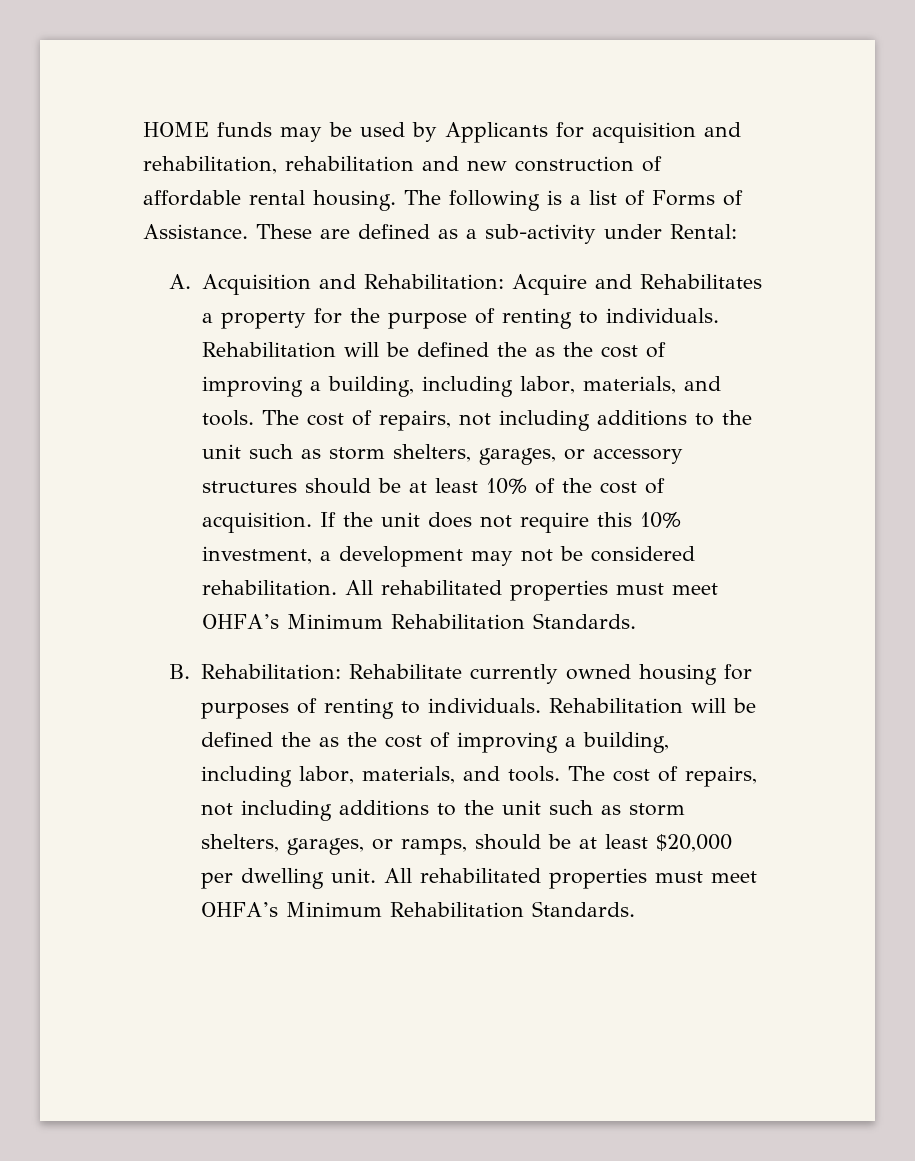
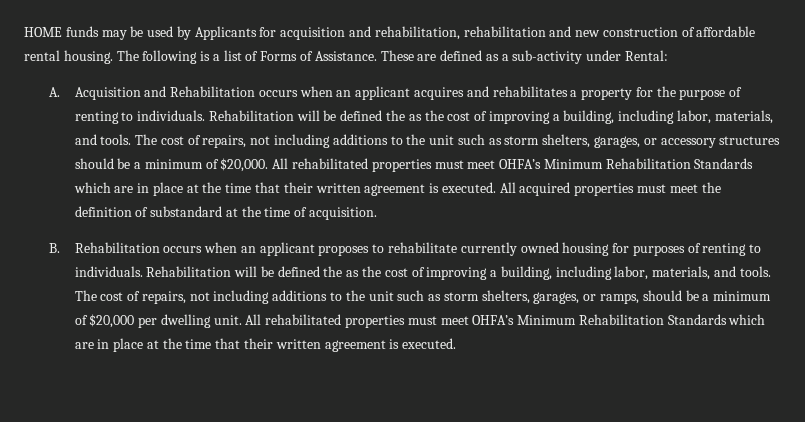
[363,274,762,295] Rehabilitation: Acquire and Rehabilitates -> [170,86,568,100] Rehabilitation occurs when an applicant acquires and rehabilitates
[408,478,665,494] [201,512,681,533] [201,546,695,567] [201,580,718,601] [201,613,636,630] [169,664,462,680] at least 10% of the cost of acquisition. If the unit does not require this 10% investment, a development may not be considered rehabilitation. All rehabilitated properties must meet OHFA’s Minimum Rehabilitation Standards. // B. Rehabilitation: Rehabilitate -> [134,158,754,172] [73,182,721,196] [74,206,378,220] [49,242,458,256] a minimum of $20,000. All rehabilitated properties must meet OHFA’s Minimum Rehabilitation Standards which are in place at the time that their written agreement is executed. All acquired properties must meet the definition of substandard at the time of acquisition. // B. Rehabilitation occurs when an applicant proposes to rehabilitate
[578,834,648,849] at least -> [702,291,772,301] [74,315,88,325] a minimum of
[531,901,635,917] Standards. -> [667,314,766,325] [74,338,457,352] Standards which are in place at the time that their written agreement is executed.

